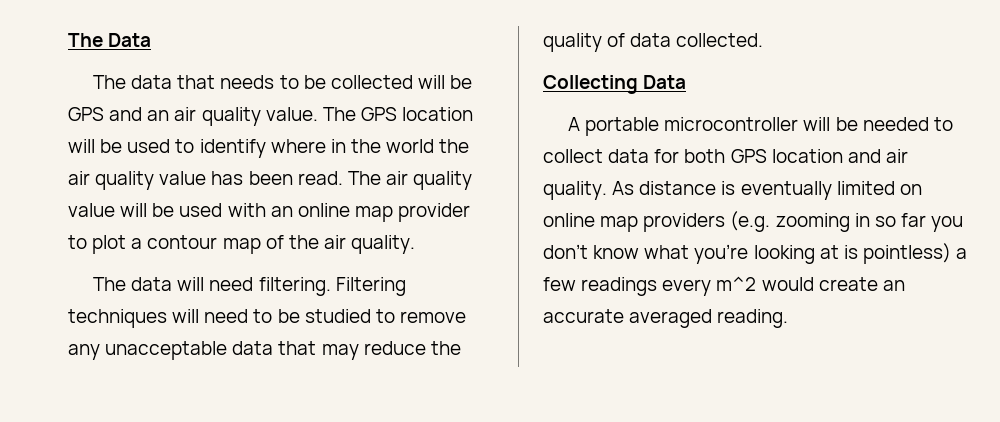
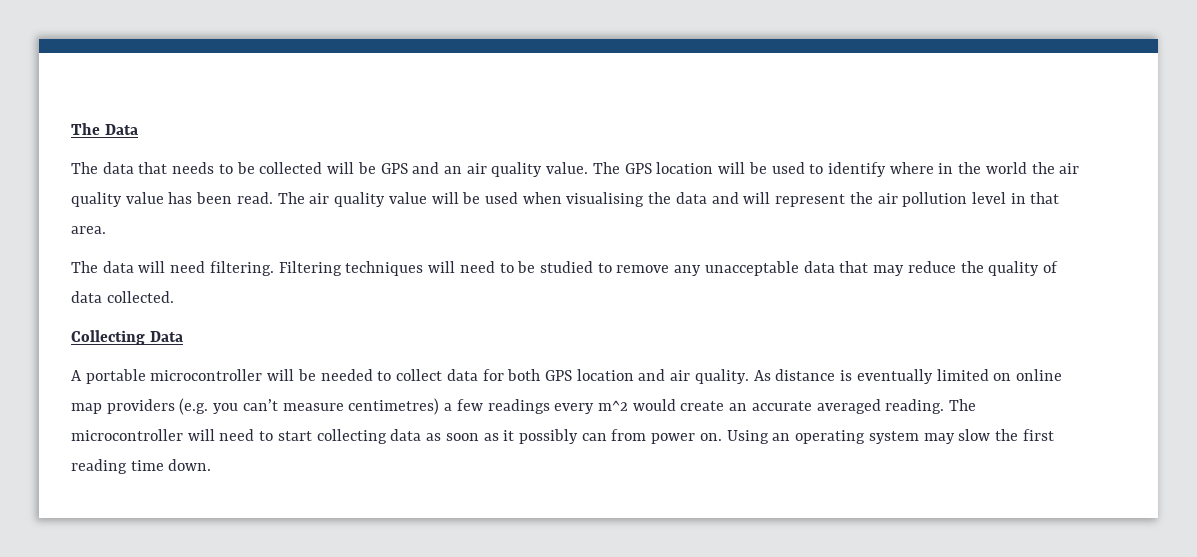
[227,203,471,222] [68,235,416,254] with an online map provider to plot a contour map of the air quality. -> [522,192,1060,207] [71,226,106,234] when visualising the data and will represent the air pollution level in that area.
[775,213,964,232] [543,243,951,264] zooming in so far you don’t know what you’re looking at is pointless) -> [213,398,440,415] you can’t measure centimetres)
(789, 318) none -> [949,399,977,411] [71,429,1054,444] [71,459,212,474] The microcontroller will need to start collecting data as soon as it possibly can from power on. Using an operating system may slow the first reading time down.

